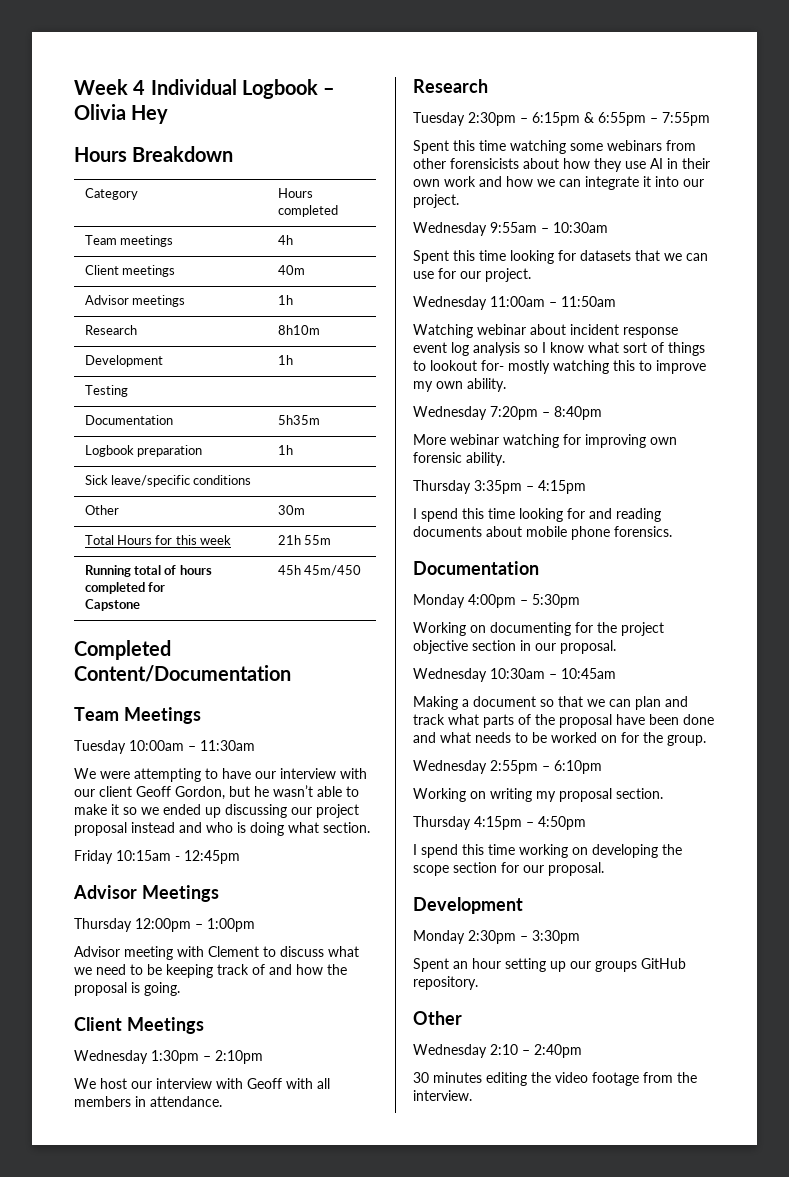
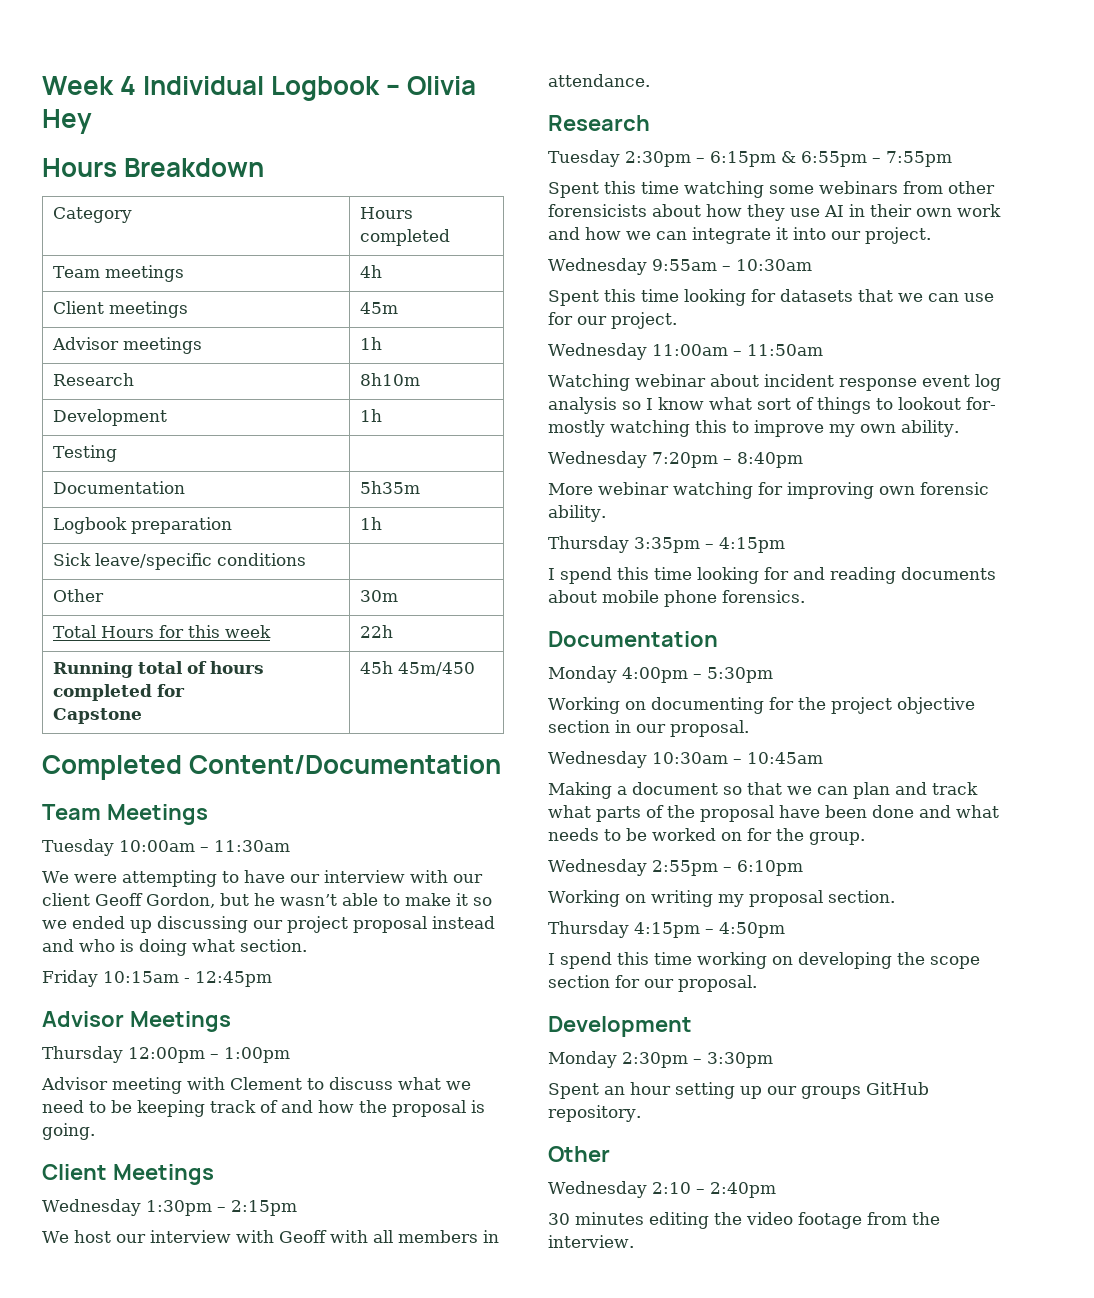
[277,265,305,275] 40m -> [359,302,398,314] 45m
[277,535,332,545] 21h 55m -> [359,625,393,638] 22h
[215,1050,263,1064] 2:10pm -> [230,1200,297,1216] 2:15pm

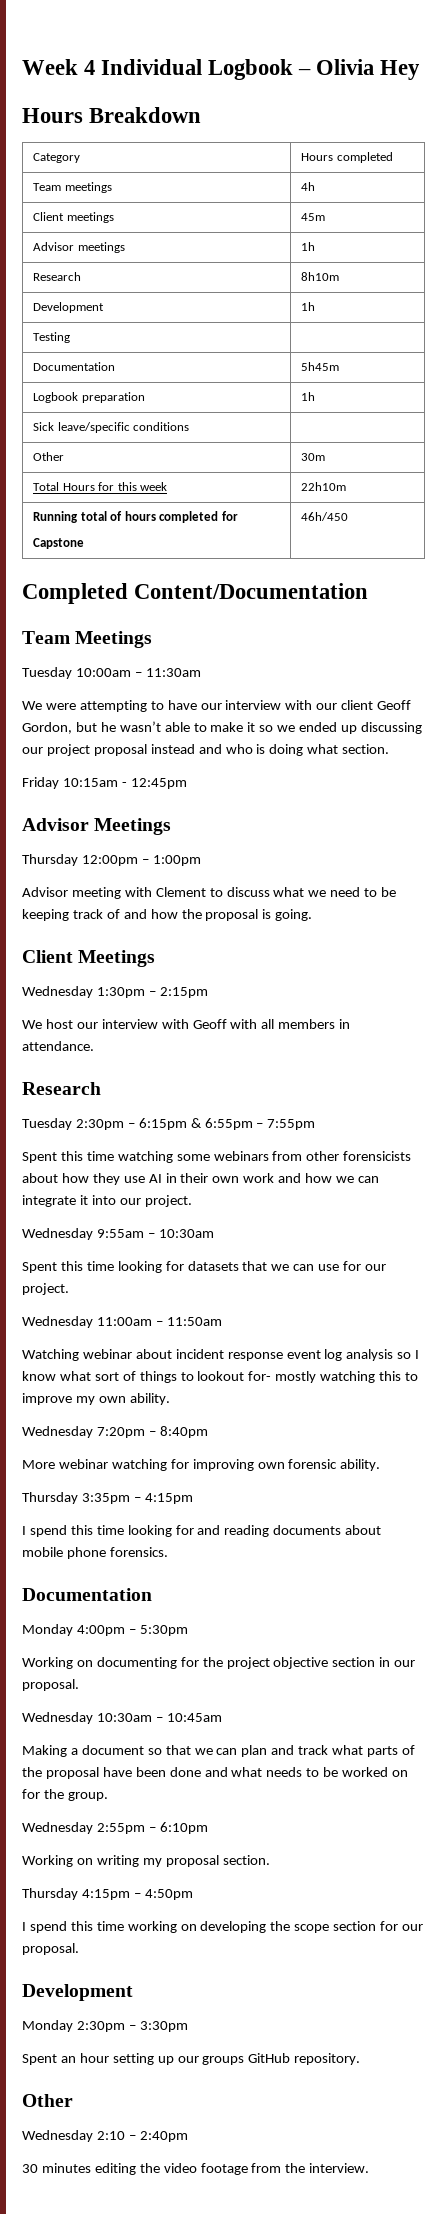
[359,481,420,494] 5h35m -> [301,362,340,371] 5h45m
[359,625,393,638] 22h -> [301,482,347,491] 22h10m
[359,661,475,676] 45h 45m/450 -> [301,512,349,521] 46h/450

